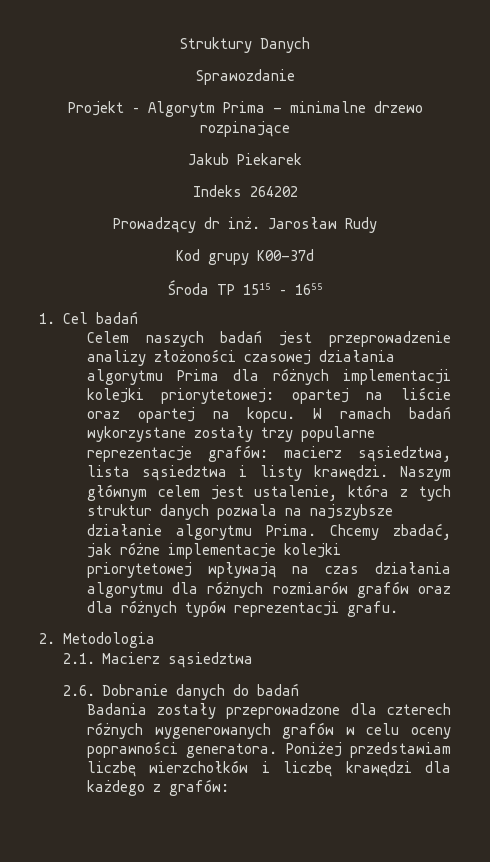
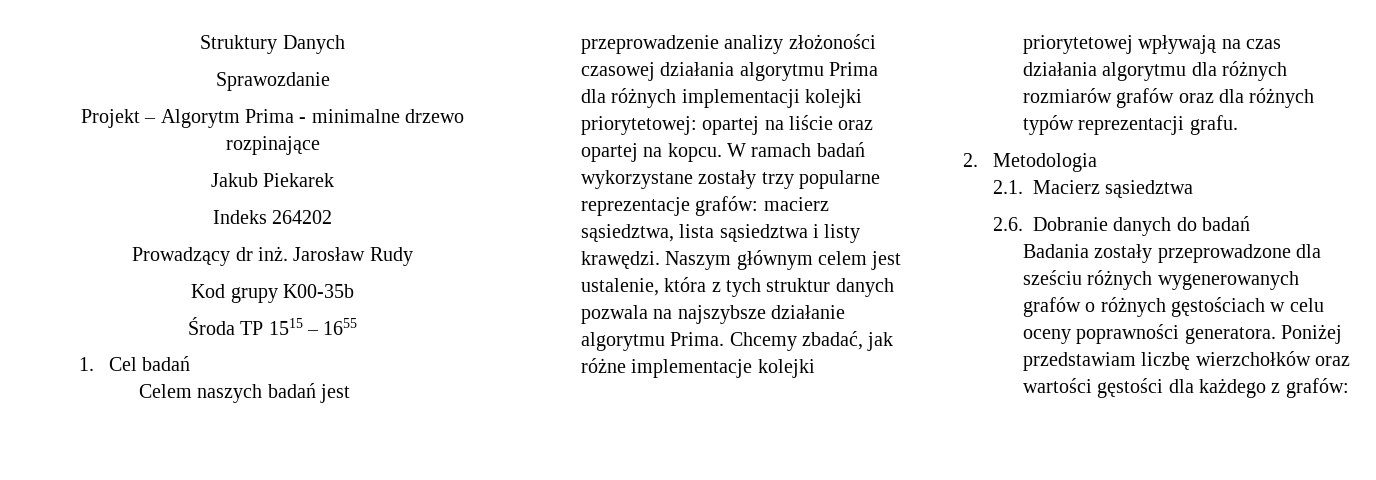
[257,249,314,261] K00-37d -> [282,284,354,298] K00-35b
[387,703,451,715] czterech -> [1022,270,1082,285] sześciu
(335, 730) none -> [1085,297,1265,317] o różnych gęstościach
[261,761,412,777] i liczbę krawędzi -> [1314,356,1350,366] [1022,378,1164,398] oraz wartości gęstości

